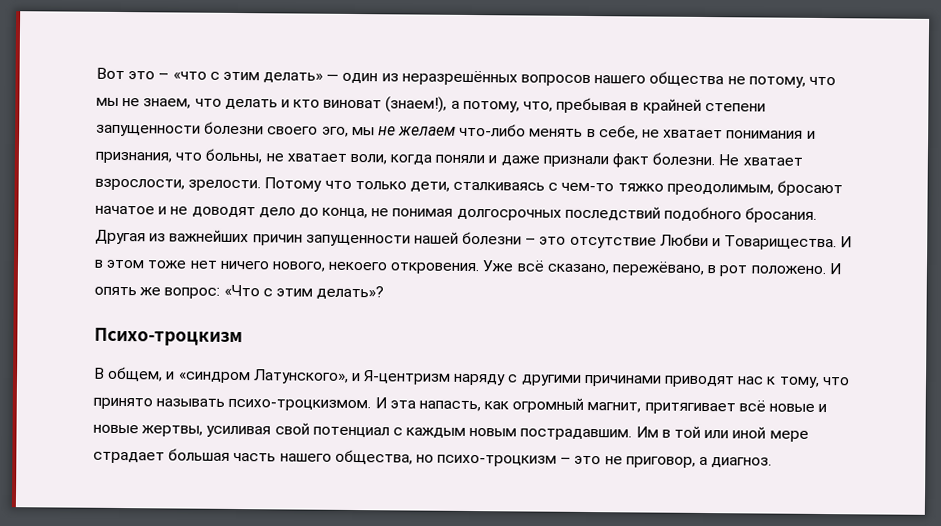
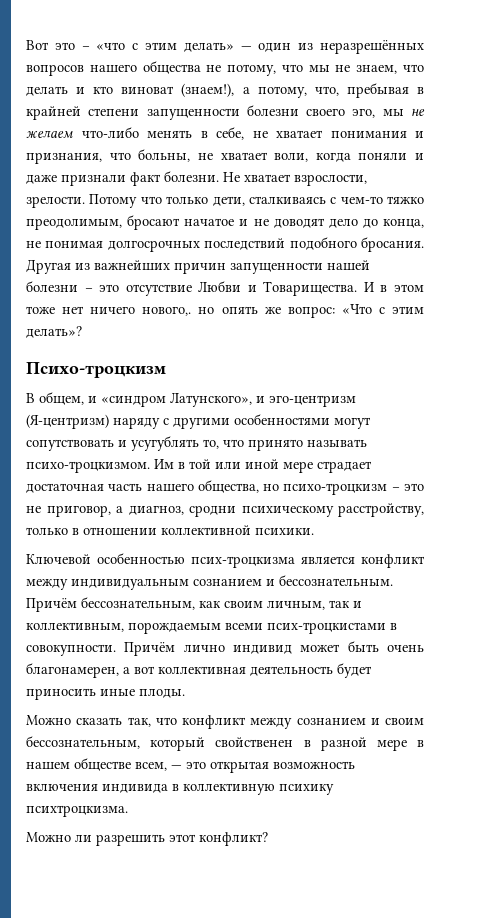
[271,260,842,277] нового, некоего откровения. Уже всё сказано, пережёвано, в рот положено. И -> [142,306,215,316] нового,. но
[363,370,452,385] Я-центризм -> [269,395,356,407] [26,414,109,429] эго-центризм (Я-центризм)
[583,374,850,388] [93,397,828,415] [93,422,633,441] причинами приводят нас к тому, что принято называть психо-троцкизмом. И эта напасть, как огромный магнит, притягивает всё новые и новые жертвы, усиливая свой потенциал с каждым новым пострадавшим. -> [234,414,371,429] [26,436,367,451] [26,461,150,473] особенностями могут сопутствовать и усугублять то, что принято называть психо-троцкизмом.
[168,448,231,461] большая -> [26,483,104,493] достаточная
[711,457,773,468] диагноз. -> [128,503,424,517] [26,525,314,536] [26,553,425,568] [26,575,393,590] [26,597,362,612] [26,622,397,634] [26,641,424,656] [26,663,372,678] [26,688,185,700] [26,715,424,729] [26,736,425,751] [26,758,355,773] [26,783,334,795] [26,805,128,817] [26,832,268,846] диагноз, сродни психическому расстройству, только в отношении коллективной психики. // Ключевой особенностью псих-троцкизма является конфликт между индивидуальным сознанием и бессознательным. Причём бессознательным, как своим личным, так и коллективным, порождаемым всеми псих-троцкистами в совокупности. Причём лично индивид может быть очень благонамерен, а вот коллективная деятельность будет приносить иные плоды. // Можно сказать так, что конфликт между сознанием и своим бессознательным, который свойственен в разной мере в нашем обществе всем, — это открытая возможность включения индивида в коллективную психику психтроцкизма. // Можно ли разрешить этот конфликт?

